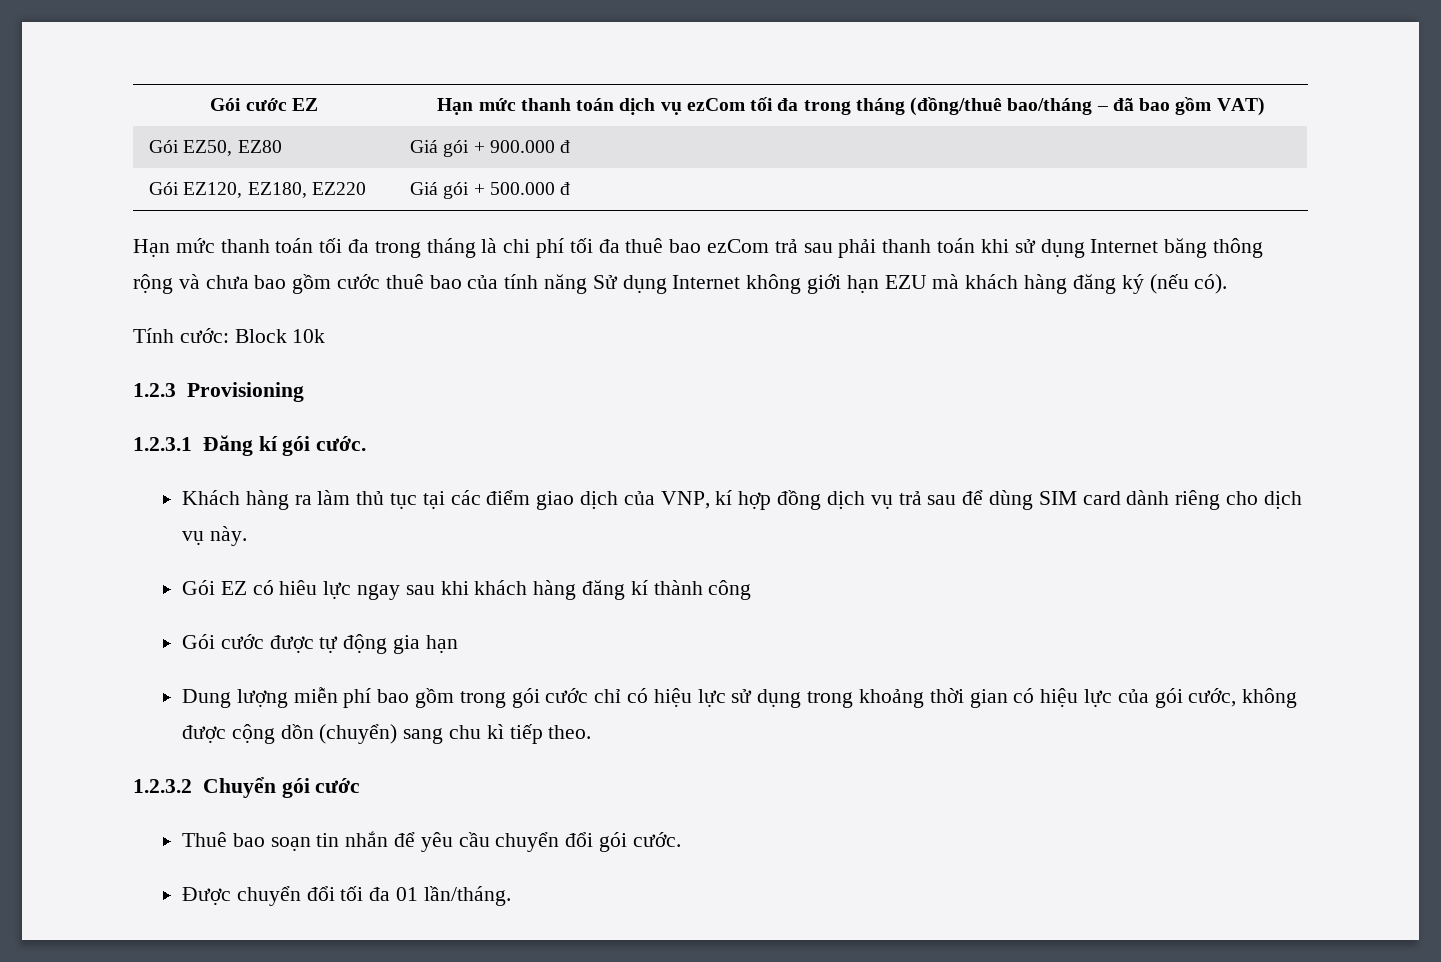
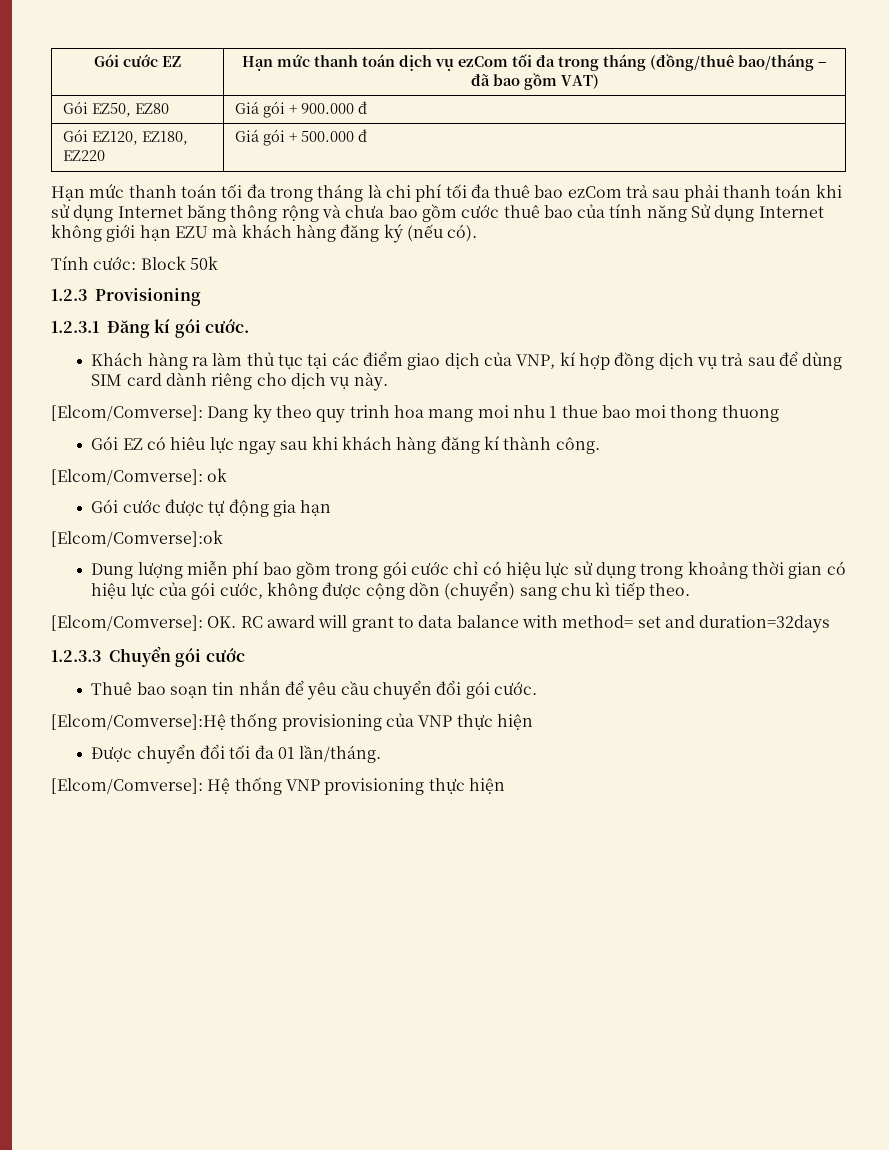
[292,329,326,343] 10k -> [189,256,218,270] 50k
(247, 536) none -> [51,404,779,423] // [Elcom/Comverse]: Dang ky theo quy trinh hoa mang moi nhu 1 thue bao moi thong thuong
[708,580,752,600] công -> [555,437,600,454] [51,468,228,485] công. // [Elcom/Comverse]: ok
(458, 644) none -> [51,530,223,547] // [Elcom/Comverse]:ok
[133,779,192,793] 1.2.3.2 -> [51,615,831,633] [51,650,101,662] [Elcom/Comverse]: OK. RC award will grant to data balance with method= set and duration=32days // 1.2.3.3
(681, 839) none -> [51,713,533,731] // [Elcom/Comverse]:Hệ thống provisioning của VNP thực hiện
(511, 896) none -> [51,777,505,795] // [Elcom/Comverse]: Hệ thống VNP provisioning thực hiện

